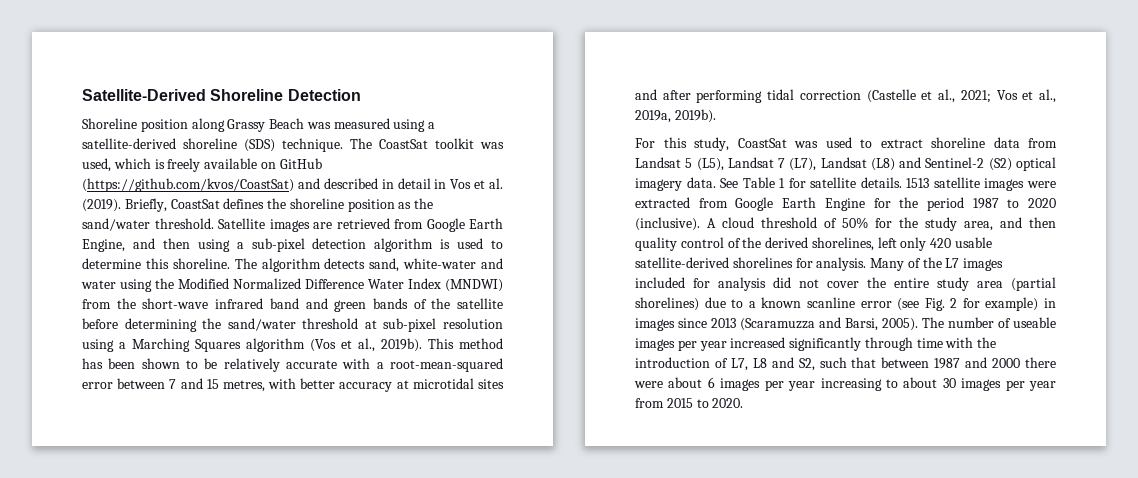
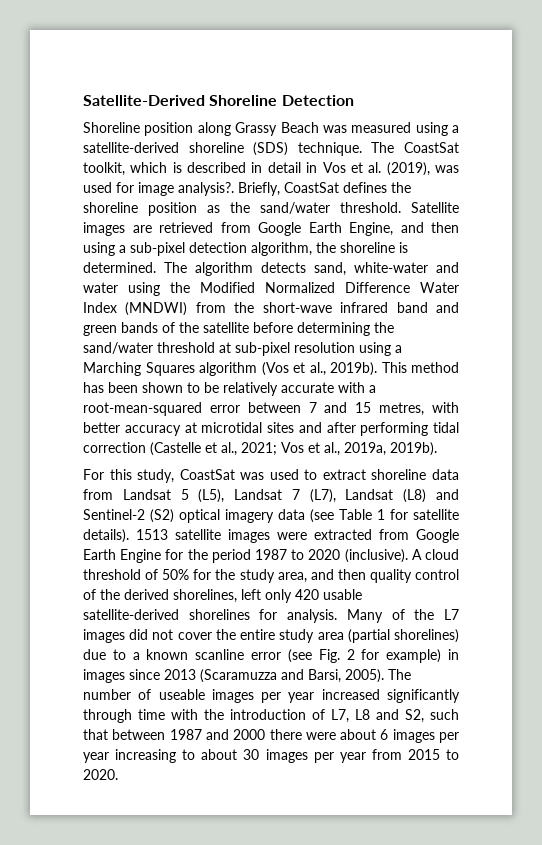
[435,138,504,149] [82,158,322,172] [82,178,320,192] toolkit was used, which is freely available on GitHub (https://github.com/kvos/CoastSat) and -> [83,162,182,176] toolkit, which is
[82,199,121,212] (2019). -> [386,162,460,176] [83,182,234,196] (2019), was used for image analysis?.
[374,238,503,252] [82,258,230,269] algorithm is used to determine this shoreline. -> [251,242,408,256] [83,262,156,273] algorithm, the shoreline is determined.
[686,177,739,188] data. See -> [278,509,334,523] data (see
[860,177,902,188] details. -> [83,529,129,543] details).
[635,277,766,291] included for analysis -> (125, 636) none

